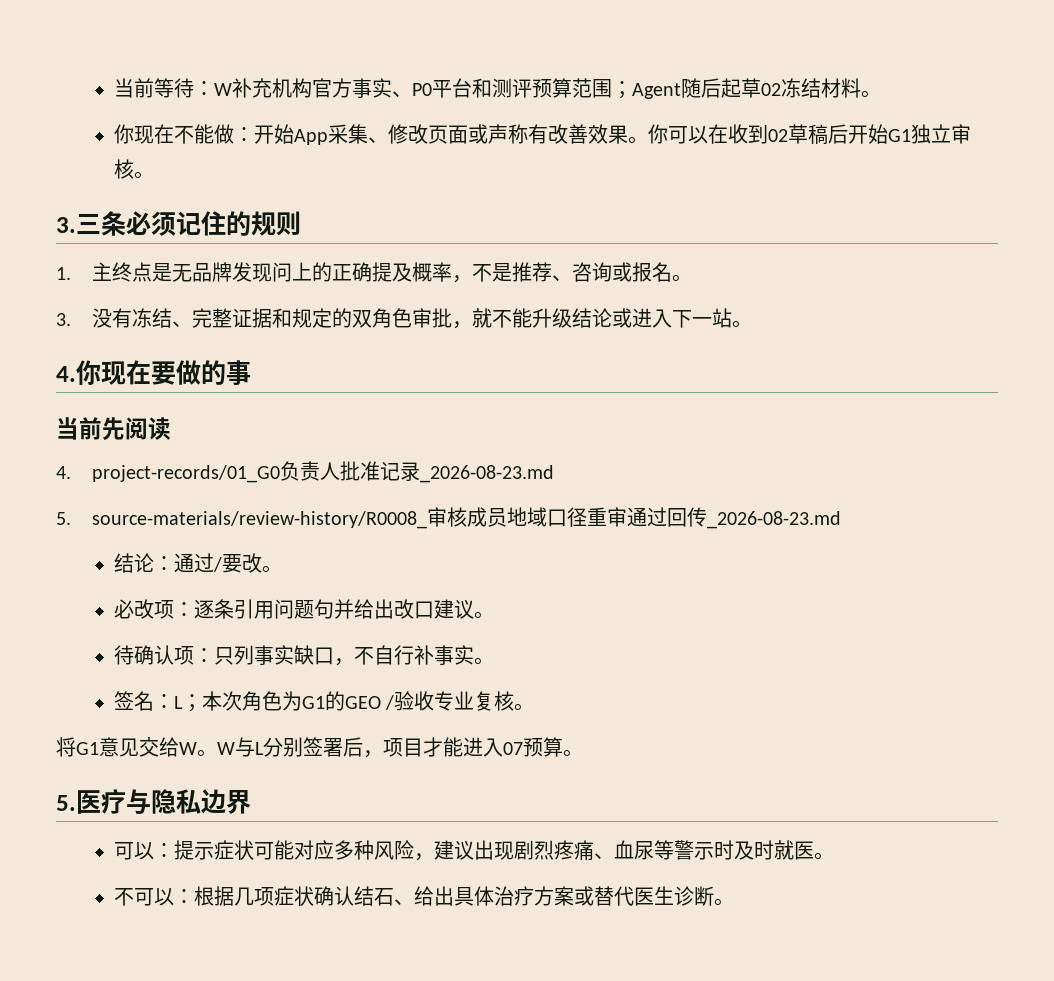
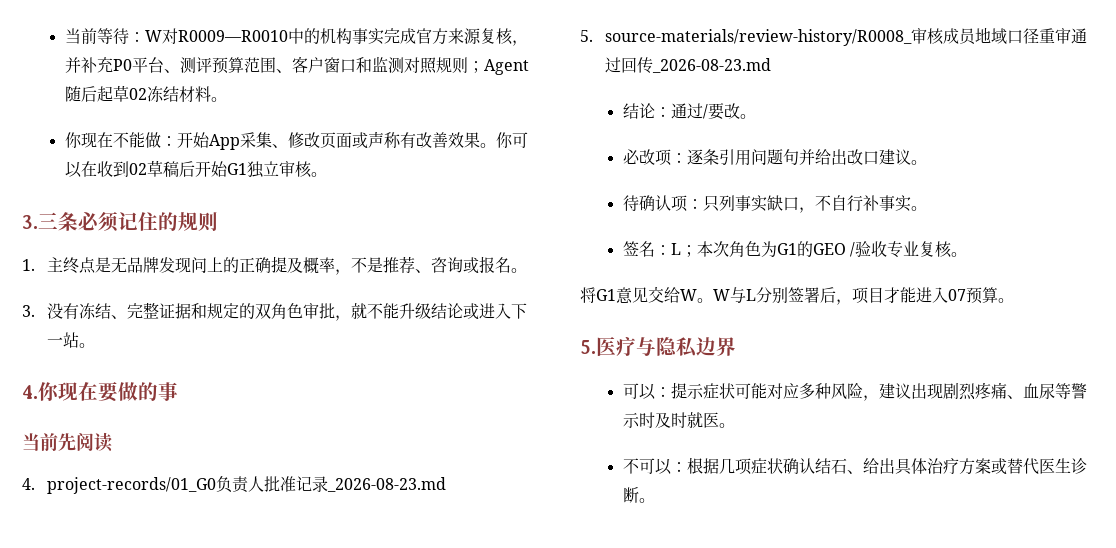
[231,78,412,98] 补充机构官方事实、 -> [161,28,528,46] [64,57,113,73] 对R0009—R0010中的机构事实完成官方来源复核，并补充
[471,78,492,98] 和 -> [163,69,180,73] 、
(612, 88) none -> [275,56,468,74] 、客户窗口和监测对照规则

